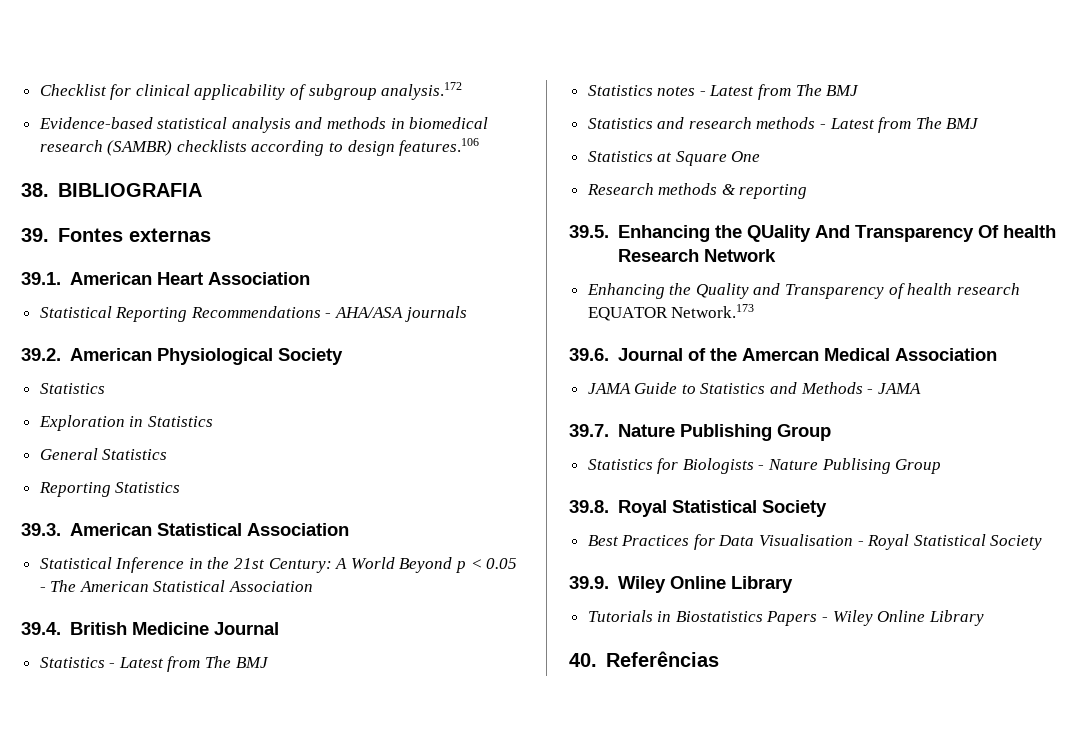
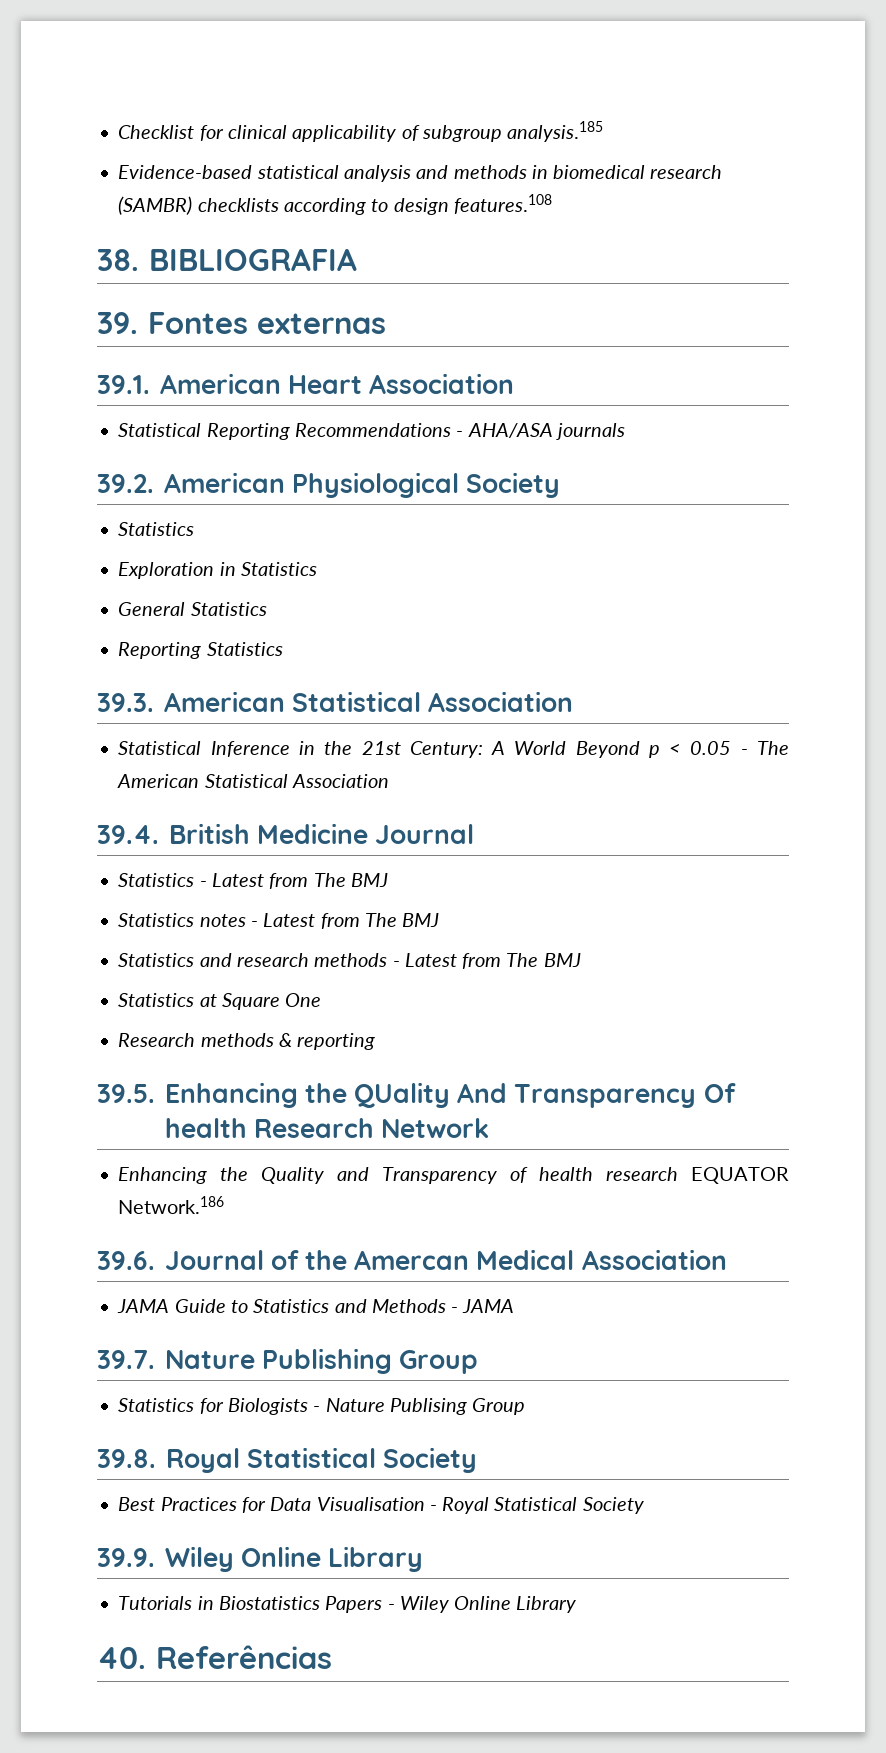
[381,82,463,100] analysis.172 -> [507,121,604,142] analysis.185
[399,138,480,156] features.106 -> [453,194,552,214] features.108
[671,304,755,318] Network.173 -> [118,1196,225,1214] Network.186

